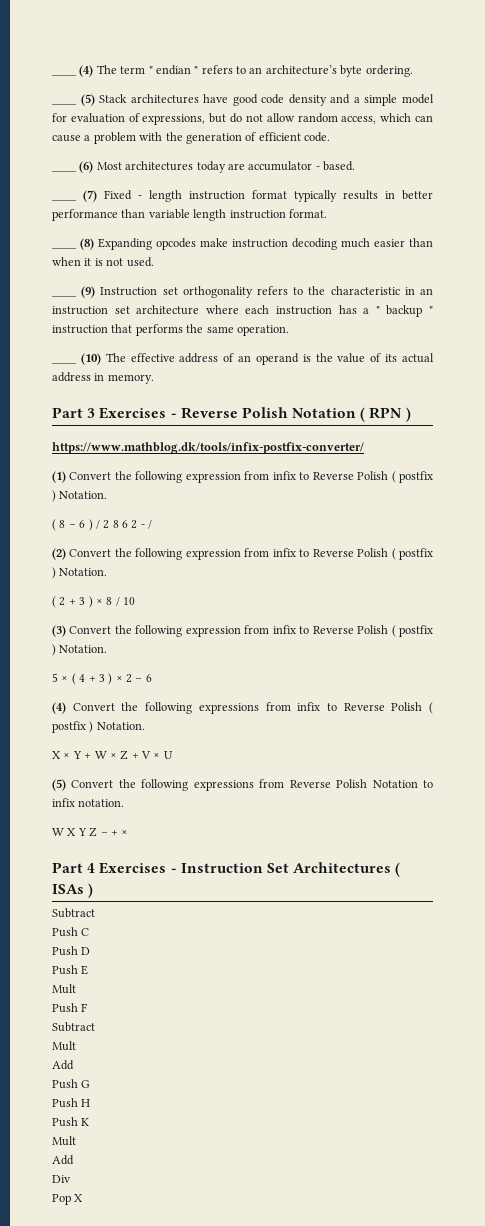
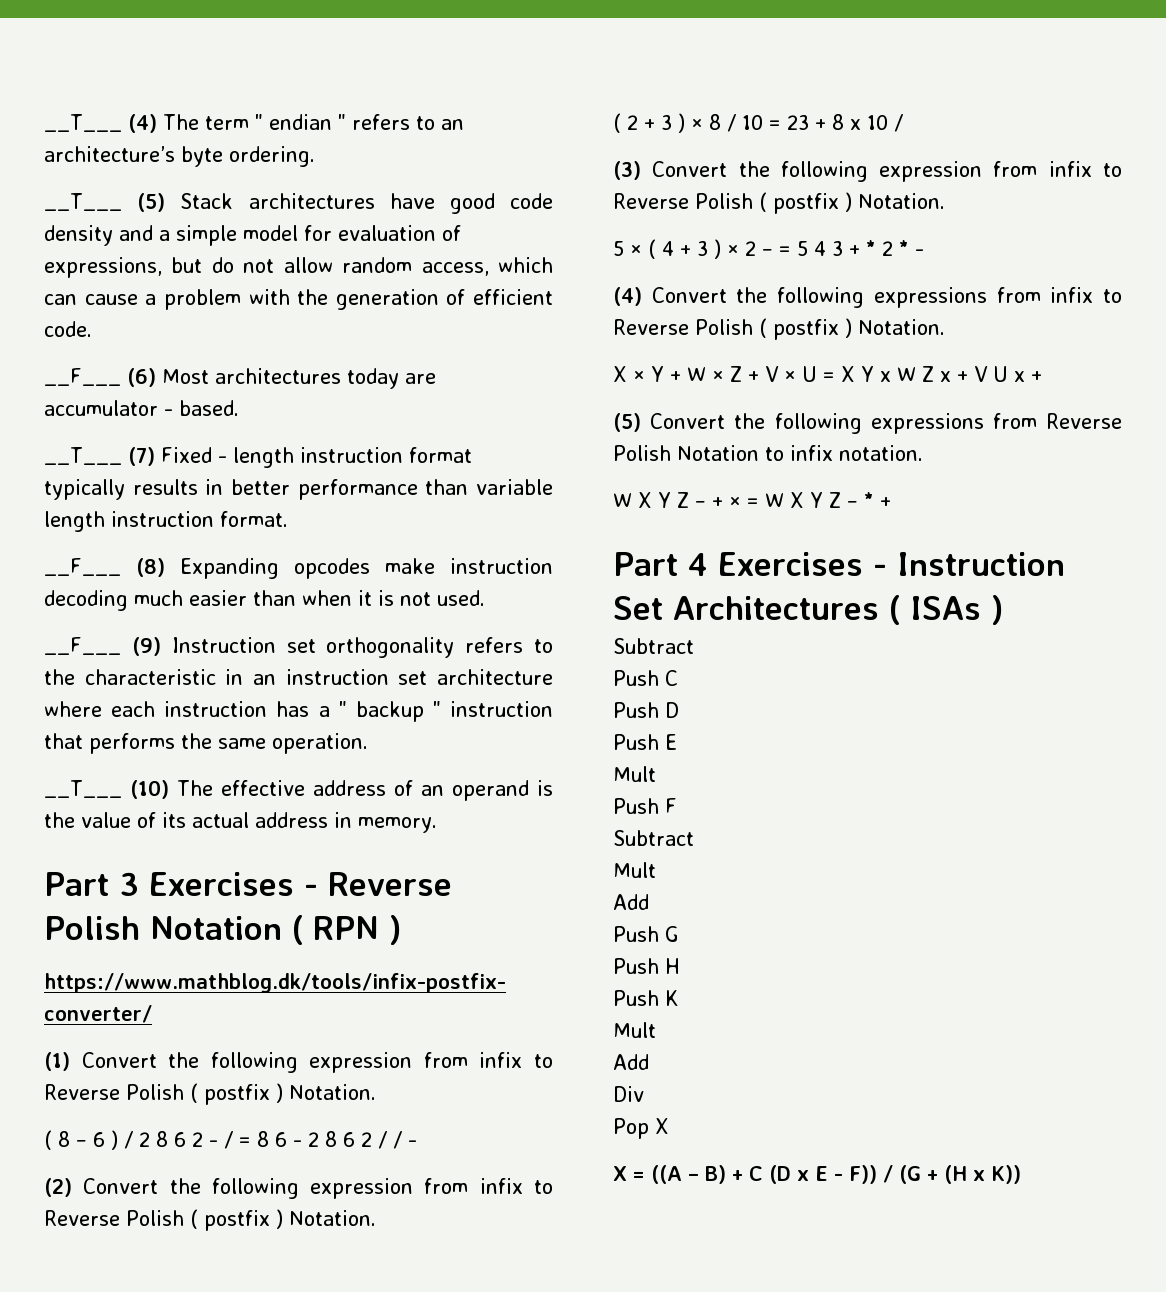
[52,74,77,76] ____ -> [44,114,122,132] __T___
[52,103,77,105] ____ -> [44,193,122,211] __T___
[52,170,77,172] ____ -> [44,368,121,386] __F___
[52,199,77,201] ____ -> [44,447,122,465] __T___
[52,247,77,249] ____ -> [44,558,121,576] __F___
[52,295,77,297] ____ -> [44,637,121,655] __F___
[52,362,77,364] ____ -> [44,780,122,798] __T___
(153, 524) none -> [239,1131,417,1149] = 8 6 - 2 8 6 2 / / -
(135, 601) none -> [769,114,903,132] = 23 + 8 x 10 /
[145,674,152,682] 6 -> [779,240,924,256] = 5 4 3 + * 2 * -
(173, 755) none -> [823,366,1042,382] = X Y x W Z x + V U x +
(129, 833) none -> [747,492,891,508] = W X Y Z − * +
(84, 1198) none -> [613,1165,1021,1184] // X = ((A – B) + C (D x E - F)) / (G + (H x K))

